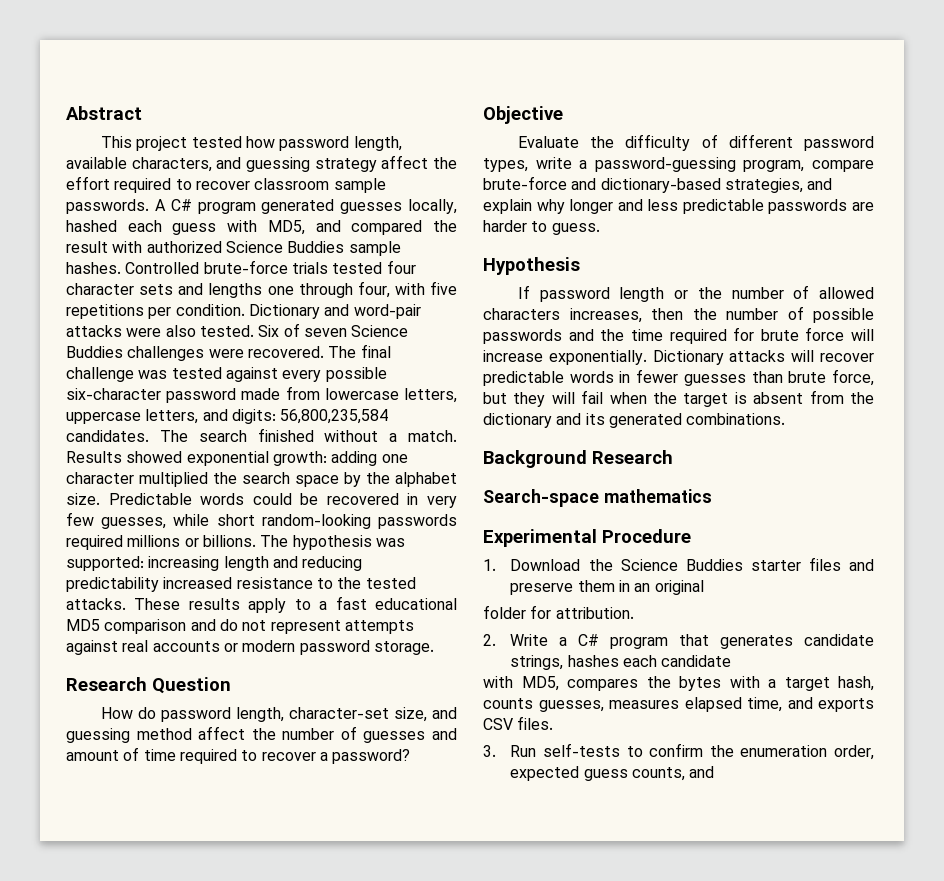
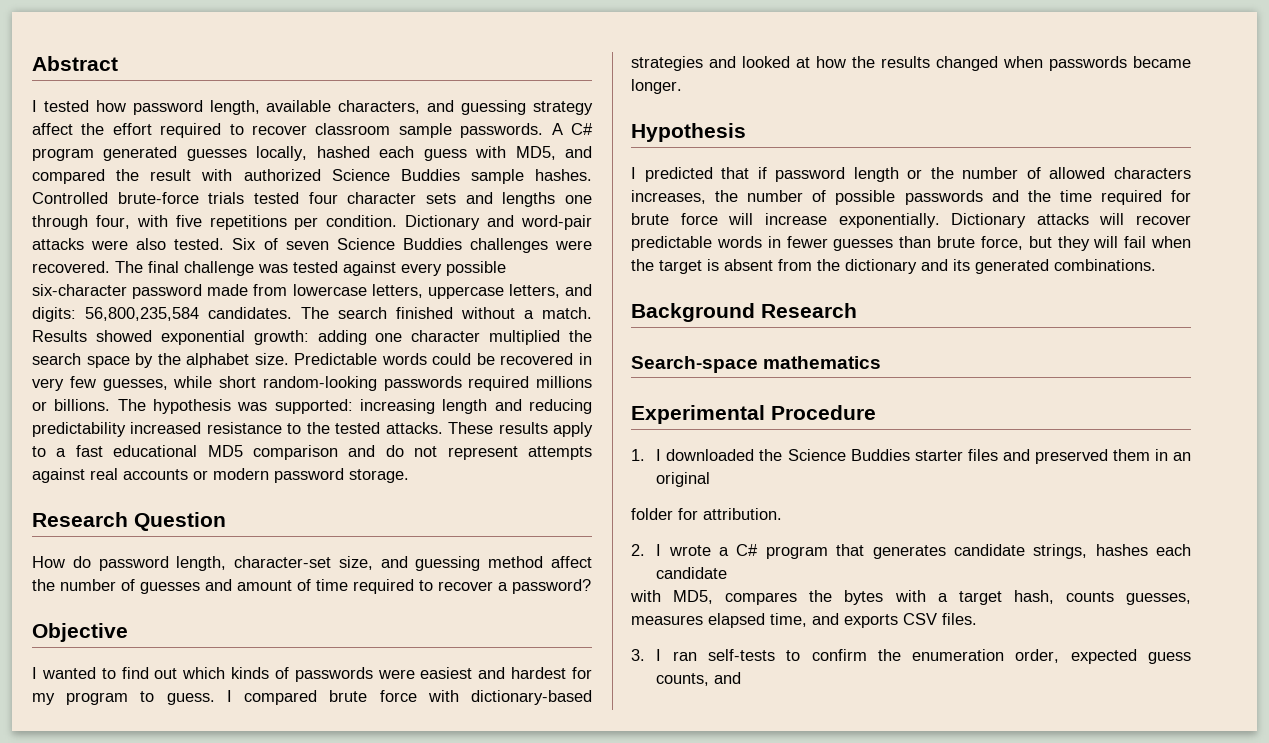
[101,136,188,151] This project -> [32,100,37,112] I
[518,134,874,151] [483,157,874,172] [483,176,833,193] [483,199,874,214] [483,220,600,235] [483,257,580,275] [518,285,531,299] Evaluate the difficulty of different password types, write a password-guessing program, compare brute-force and dictionary-based strategies, and explain why longer and less predictable passwords are harder to guess. // Hypothesis // If -> [32,667,592,682] [32,690,592,705] [631,56,1191,71] [631,79,682,94] [631,123,746,142] [631,167,767,182] I wanted to find out which kinds of passwords were easiest and hardest for my program to guess. I compared brute force with dictionary-based strategies and looked at how the results changed when passwords became longer. // Hypothesis // I predicted that if
[651,308,683,320] then -> (706, 197) none
[510,559,581,571] Download -> [656,449,755,461] I downloaded
[510,583,574,595] preserve -> [1034,449,1108,464] preserved
[510,634,549,646] Write -> [656,544,711,556] I wrote
[510,745,537,757] Run -> [656,649,697,661] I ran

